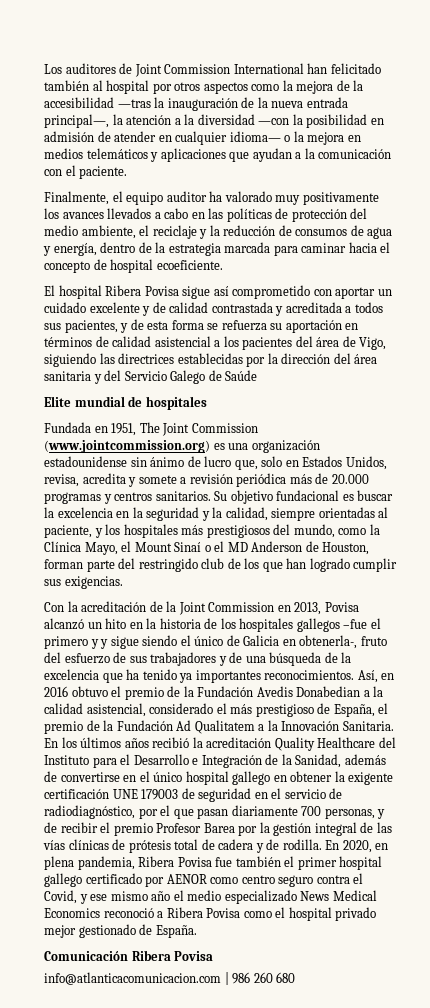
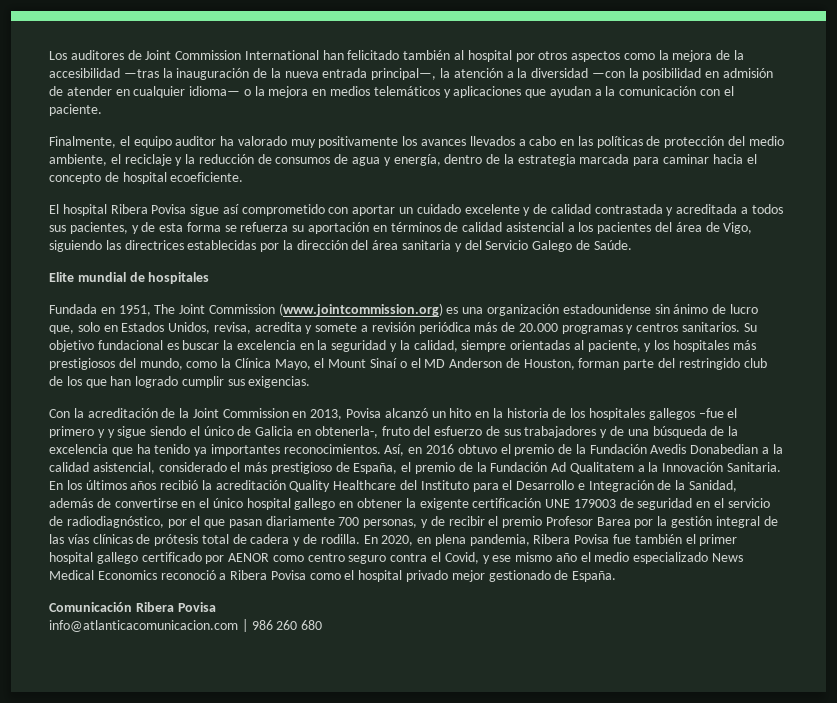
[225,370,258,381] Saúde -> [593,240,632,250] Saúde.

